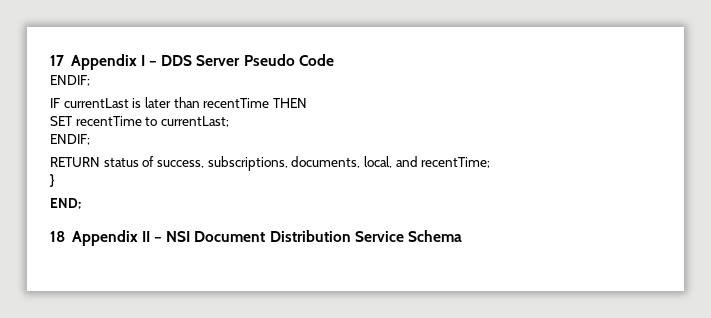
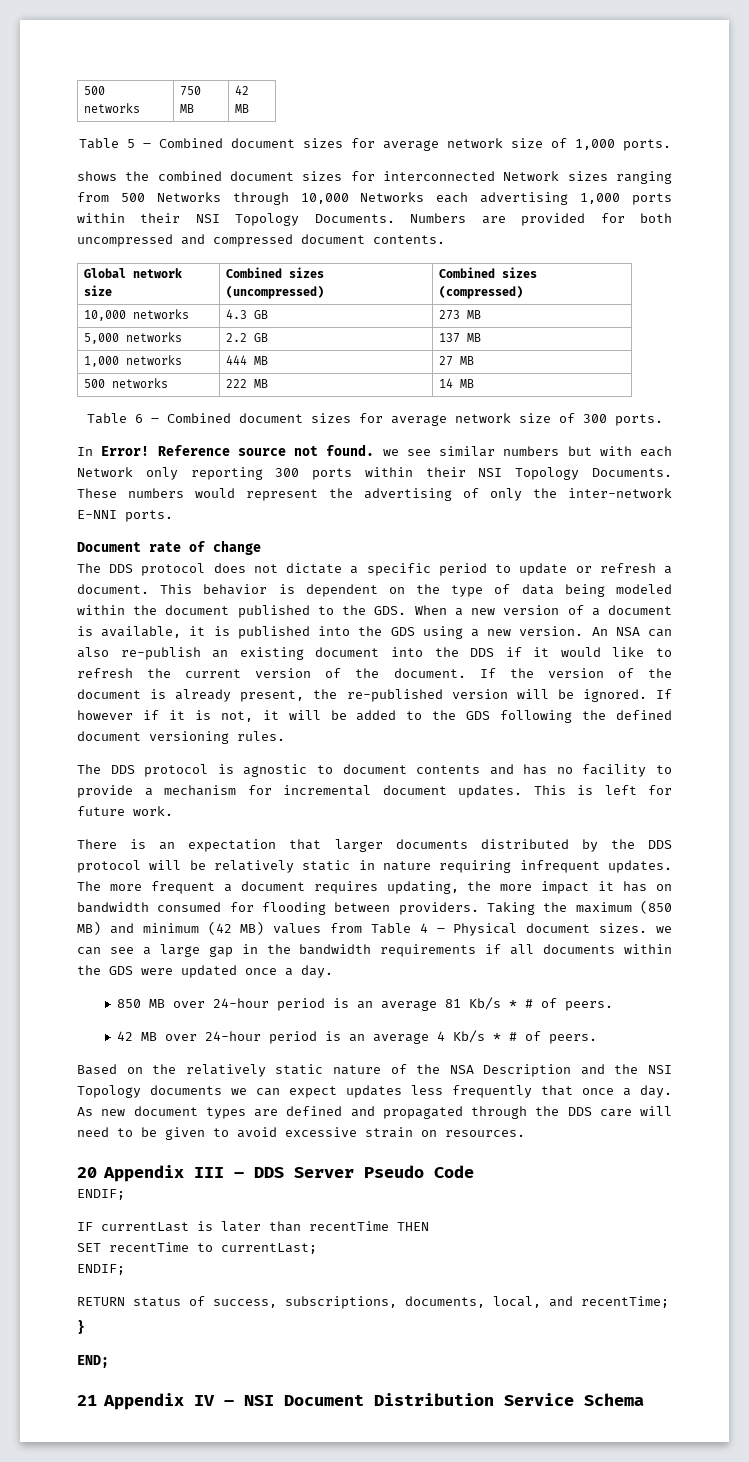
[50,54,145,70] 17 Appendix I -> [84,86,106,95] [84,103,141,113] [180,86,202,96] [180,104,195,113] [235,85,250,95] [235,104,250,113] [78,138,671,151] [77,171,672,184] [77,192,673,205] [77,213,673,226] [77,234,445,247] [84,268,183,278] [84,285,113,296] [226,267,325,278] [226,285,325,299] [439,267,538,278] [439,285,524,299] [84,309,190,321] [226,309,269,319] [439,310,482,320] [84,332,183,344] [226,333,269,342] [439,333,482,343] [84,355,183,367] [226,355,269,365] [439,356,475,366] [84,378,169,388] [226,379,269,388] [439,378,475,388] [86,413,663,426] [77,444,672,457] [77,467,672,480] [77,488,672,501] [77,510,173,522] [77,540,261,555] [77,563,672,576] [77,584,672,597] [77,605,672,618] [77,626,672,639] [77,647,672,660] [77,668,672,678] [77,689,673,702] [77,710,673,723] [77,731,285,744] [77,764,672,777] [77,785,672,798] [77,806,173,816] [77,839,673,852] [77,860,672,873] [77,881,672,894] [77,900,672,915] [77,921,672,936] [77,944,672,957] [77,965,333,978] [117,997,614,1011] [117,1030,598,1044] [77,1064,672,1077] [77,1085,672,1098] [77,1106,672,1119] [77,1127,525,1140] [77,1165,224,1182] 500 networks | 750 MB | 42 MB // Table 5 – Combined document sizes for average network size of 1,000 ports. // shows the combined document sizes for interconnected Network sizes ranging from 500 Networks through 10,000 Networks each advertising 1,000 ports within their NSI Topology Documents. Numbers are provided for both uncompressed and compressed document contents. // Global network size | Combined sizes (uncompressed) | Combined sizes (compressed) // 10,000 networks | 4.3 GB | 273 MB // 5,000 networks | 2.2 GB | 137 MB // 1,000 networks | 444 MB | 27 MB // 500 networks | 222 MB | 14 MB // Table 6 – Combined document sizes for average network size of 300 ports. // In Error! Reference source not found. we see similar numbers but with each Network only reporting 300 ports within their NSI Topology Documents. These numbers would represent the advertising of only the inter-network E-NNI ports. // Document rate of change // The DDS protocol does not dictate a specific period to update or refresh a document. This behavior is dependent on the type of data being modeled within the document published to the GDS. When a new version of a document is available, it is published into the GDS using a new version. An NSA can also re-publish an existing document into the DDS if it would like to refresh the current version of the document. If the version of the document is already present, the re-published version will be ignored. If however if it is not, it will be added to the GDS following the defined document versioning rules. // The DDS protocol is agnostic to document contents and has no facility to provide a mechanism for incremental document updates. This is left for future work. // There is an expectation that larger documents distributed by the DDS protocol will be relatively static in nature requiring infrequent updates. The more frequent a document requires updating, the more impact it has on bandwidth consumed for flooding between providers. Taking the maximum (850 MB) and minimum (42 MB) values from Table 4 – Physical document sizes. we can see a large gap in the bandwidth requirements if all documents within the GDS were updated once a day. // 850 MB over 24-hour period is an average 81 Kb/s * # of peers. // 42 MB over 24-hour period is an average 4 Kb/s * # of peers. // Based on the relatively static nature of the NSA Description and the NSI Topology documents we can expect updates less frequently that once a day. As new document types are defined and propagated through the DDS care will need to be given to avoid excessive strain on resources. // 20 Appendix III
[50,230,150,246] 18 Appendix II -> [77,1393,215,1410] 21 Appendix IV

